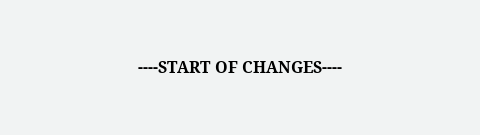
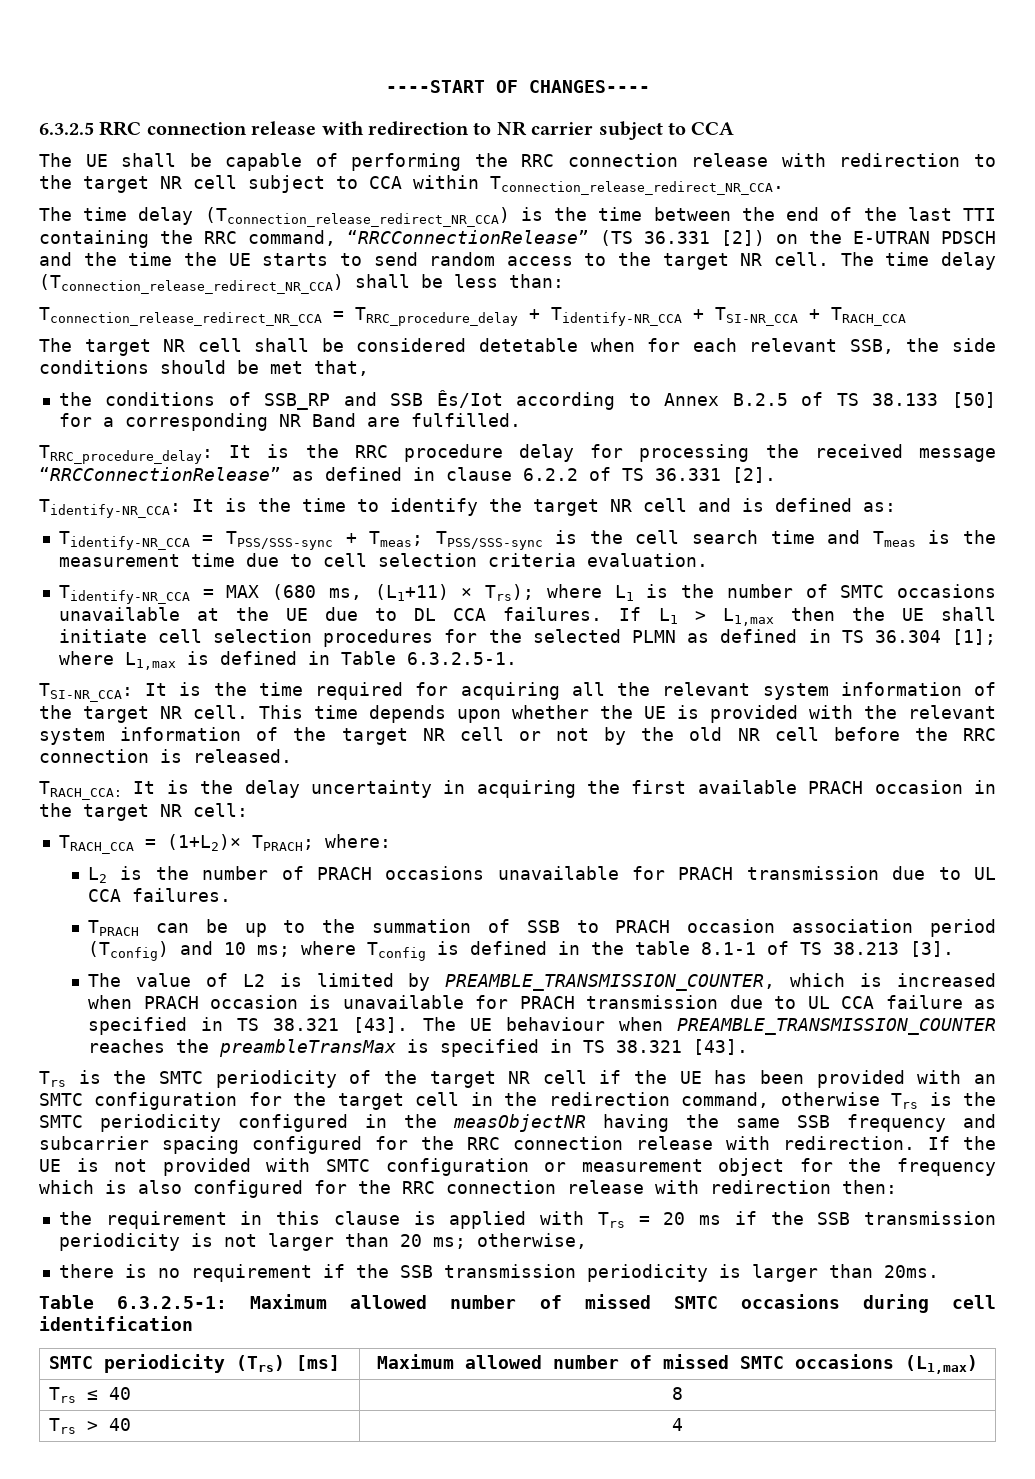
(342, 67) none -> [39,121,735,140] [39,153,997,171] [39,175,784,195] [39,207,997,227] [39,230,996,248] [39,252,996,270] [39,274,564,294] [39,307,906,326] [39,338,996,356] [39,360,369,376] [58,390,997,410] [58,413,521,431] [39,444,996,464] [39,467,776,483] [39,498,896,518] [58,530,996,550] [58,553,708,567] [58,584,996,604] [58,607,997,626] [58,629,997,647] [58,651,517,670] [39,682,997,702] [39,705,996,723] [39,727,996,745] [39,749,292,763] [39,780,996,800] [39,803,248,821] [58,834,391,854] [88,866,997,883] [88,888,232,902] [88,919,997,937] [88,941,955,961] [88,973,996,991] [88,995,997,1009] [88,1017,996,1035] [88,1039,749,1057] [39,1070,996,1088] [39,1092,996,1110] [39,1114,996,1132] [39,1136,996,1154] [39,1158,997,1176] [39,1180,897,1198] [58,1211,996,1229] [58,1233,587,1251] [58,1264,939,1282] [39,1294,997,1313] [39,1316,193,1331] [48,1354,340,1373] [377,1354,978,1374] [48,1387,131,1403] [671,1387,683,1400] [48,1418,131,1434] [671,1418,683,1431] // 6.3.2.5 RRC connection release with redirection to NR carrier subject to CCA // The UE shall be capable of performing the RRC connection release with redirection to the target NR cell subject to CCA within Tconnection_release_redirect_NR_CCA. // The time delay (Tconnection_release_redirect_NR_CCA) is the time between the end of the last TTI containing the RRC command, “RRCConnectionRelease” (TS 36.331 [2]) on the E-UTRAN PDSCH and the time the UE starts to send random access to the target NR cell. The time delay (Tconnection_release_redirect_NR_CCA) shall be less than: // Tconnection_release_redirect_NR_CCA = TRRC_procedure_delay + Tidentify-NR_CCA + TSI-NR_CCA + TRACH_CCA // The target NR cell shall be considered detetable when for each relevant SSB, the side conditions should be met that, // the conditions of SSB_RP and SSB Ês/Iot according to Annex B.2.5 of TS 38.133 [50] for a corresponding NR Band are fulfilled. // TRRC_procedure_delay: It is the RRC procedure delay for processing the received message “RRCConnectionRelease” as defined in clause 6.2.2 of TS 36.331 [2]. // Tidentify-NR_CCA: It is the time to identify the target NR cell and is defined as: // Tidentify-NR_CCA = TPSS/SSS-sync + Tmeas; TPSS/SSS-sync is the cell search time and Tmeas is the measurement time due to cell selection criteria evaluation. // Tidentify-NR_CCA = MAX (680 ms, (L1+11) × Trs); where L1 is the number of SMTC occasions unavailable at the UE due to DL CCA failures. If L1 > L1,max then the UE shall initiate cell selection procedures for the selected PLMN as defined in TS 36.304 [1]; where L1,max is defined in Table 6.3.2.5-1. // TSI-NR_CCA: It is the time required for acquiring all the relevant system information of the target NR cell. This time depends upon whether the UE is provided with the relevant system information of the target NR cell or not by the old NR cell before the RRC connection is released. // TRACH_CCA: It is the delay uncertainty in acquiring the first available PRACH occasion in the target NR cell: // TRACH_CCA = (1+L2)× TPRACH; where: // L2 is the number of PRACH occasions unavailable for PRACH transmission due to UL CCA failures. // TPRACH can be up to the summation of SSB to PRACH occasion association period (Tconfig) and 10 ms; where Tconfig is defined in the table 8.1-1 of TS 38.213 [3]. // The value of L2 is limited by PREAMBLE_TRANSMISSION_COUNTER, which is increased when PRACH occasion is unavailable for PRACH transmission due to UL CCA failure as specified in TS 38.321 [43]. The UE behaviour when PREAMBLE_TRANSMISSION_COUNTER reaches the preambleTransMax is specified in TS 38.321 [43]. // Trs is the SMTC periodicity of the target NR cell if the UE has been provided with an SMTC configuration for the target cell in the redirection command, otherwise Trs is the SMTC periodicity configured in the measObjectNR having the same SSB frequency and subcarrier spacing configured for the RRC connection release with redirection. If the UE is not provided with SMTC configuration or measurement object for the frequency which is also configured for the RRC connection release with redirection then: // the requirement in this clause is applied with Trs = 20 ms if the SSB transmission periodicity is not larger than 20 ms; otherwise, // there is no requirement if the SSB transmission periodicity is larger than 20ms. // Table 6.3.2.5-1: Maximum allowed number of missed SMTC occasions during cell identification // SMTC periodicity (Trs) [ms] | Maximum allowed number of missed SMTC occasions (L1,max) // Trs ≤ 40 | 8 // Trs > 40 | 4

